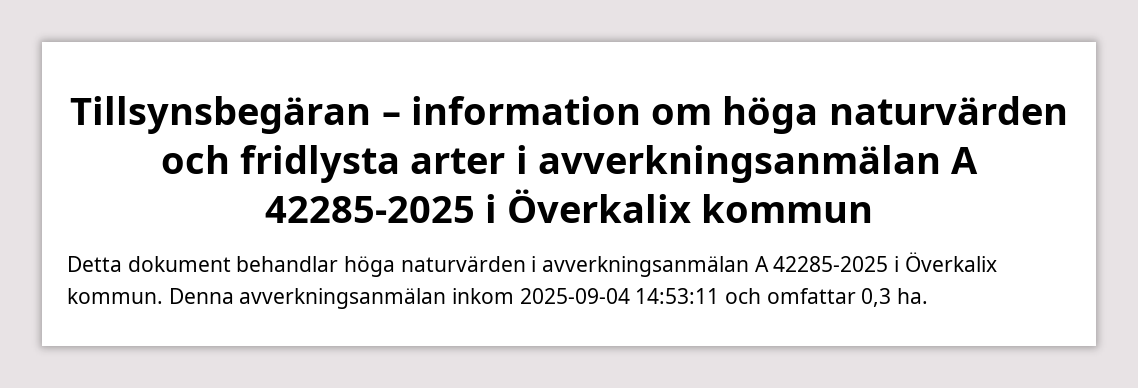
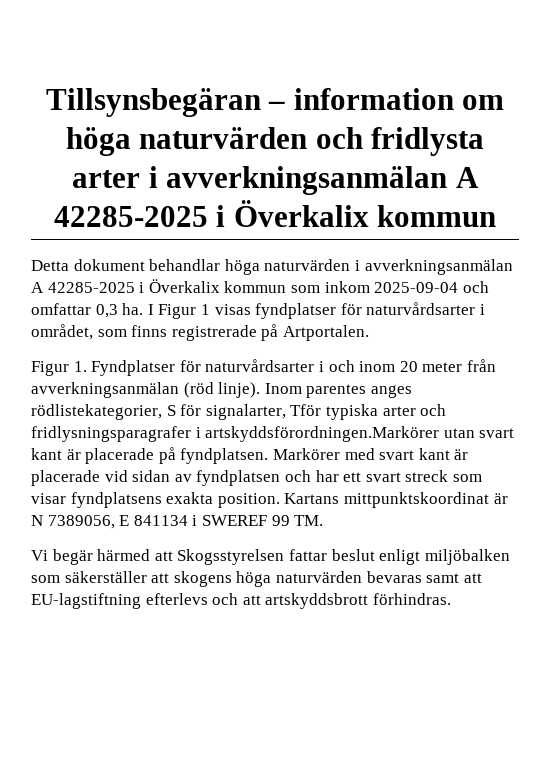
[67,288,447,309] kommun. Denna avverkningsanmälan -> [224,281,320,293] kommun som
[635,288,720,304] 14:53:11 -> (459, 287) none
(929, 296) none -> [147,302,485,319] [31,324,369,341] [31,359,496,376] [31,382,412,398] [31,404,447,420] [31,426,515,442] [31,447,469,464] [31,470,482,486] [31,492,508,508] [31,515,324,529] [31,549,510,565] [31,571,482,587] [31,593,451,609] I Figur 1 visas fyndplatser för naturvårdsarter i området, som finns registrerade på Artportalen. // Figur 1. Fyndplatser för naturvårdsarter i och inom 20 meter från avverkningsanmälan (röd linje). Inom parentes anges rödlistekategorier, S för signalarter, Tför typiska arter och fridlysningsparagrafer i artskyddsförordningen.Markörer utan svart kant är placerade på fyndplatsen. Markörer med svart kant är placerade vid sidan av fyndplatsen och har ett svart streck som visar fyndplatsens exakta position. Kartans mittpunktskoordinat är N 7389056, E 841134 i SWEREF 99 TM. // Vi begär härmed att Skogsstyrelsen fattar beslut enligt miljöbalken som säkerställer att skogens höga naturvärden bevaras samt att EU-lagstiftning efterlevs och att artskyddsbrott förhindras.

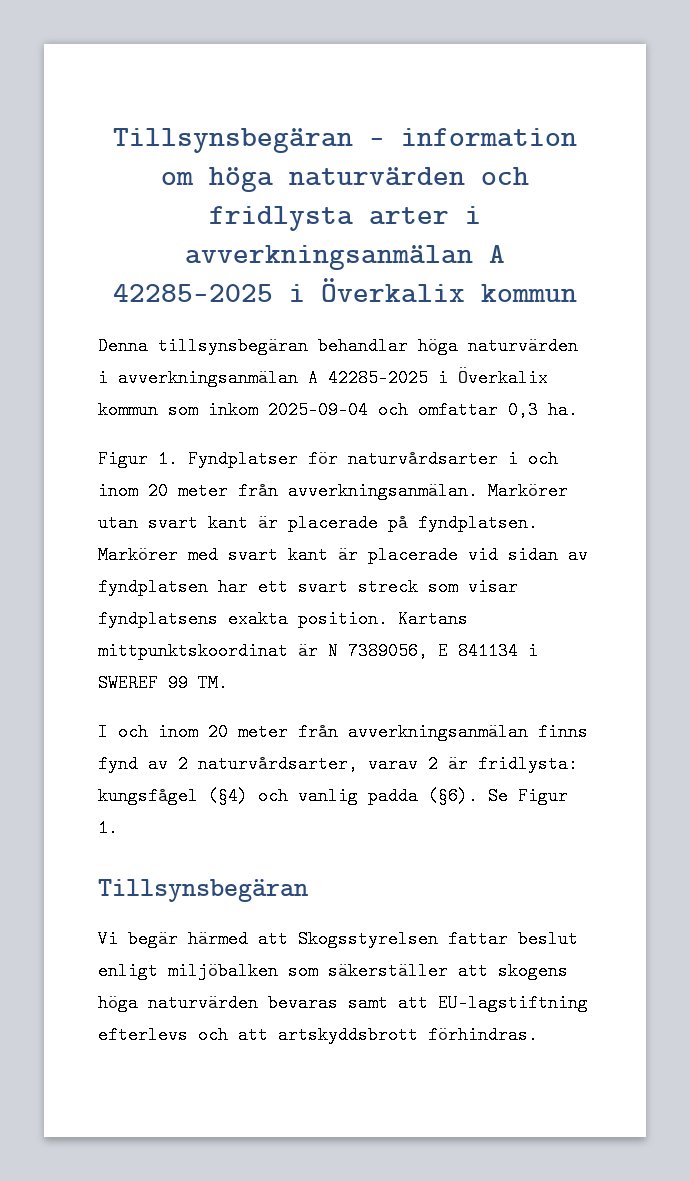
[31,259,145,271] Detta dokument -> [98,337,308,355] Denna tillsynsbegäran
[147,302,485,319] [31,324,369,341] I Figur 1 visas fyndplatser för naturvårdsarter i området, som finns registrerade på Artportalen. -> (578, 410) none
[31,382,412,398] [31,404,447,420] [31,426,440,442] avverkningsanmälan (röd linje). Inom parentes anges rödlistekategorier, S för signalarter, Tför typiska arter och fridlysningsparagrafer i artskyddsförordningen.Markörer -> [288,482,568,500] avverkningsanmälan. Markörer
[284,470,311,482] och -> (208, 587) none
(324, 520) none -> [98,723,588,741] [98,755,578,773] [98,787,568,805] [98,819,118,837] [98,879,309,902] // I och inom 20 meter från avverkningsanmälan finns fynd av 2 naturvårdsarter, varav 2 är fridlysta: kungsfågel (§4) och vanlig padda (§6). Se Figur 1. // Tillsynsbegäran

